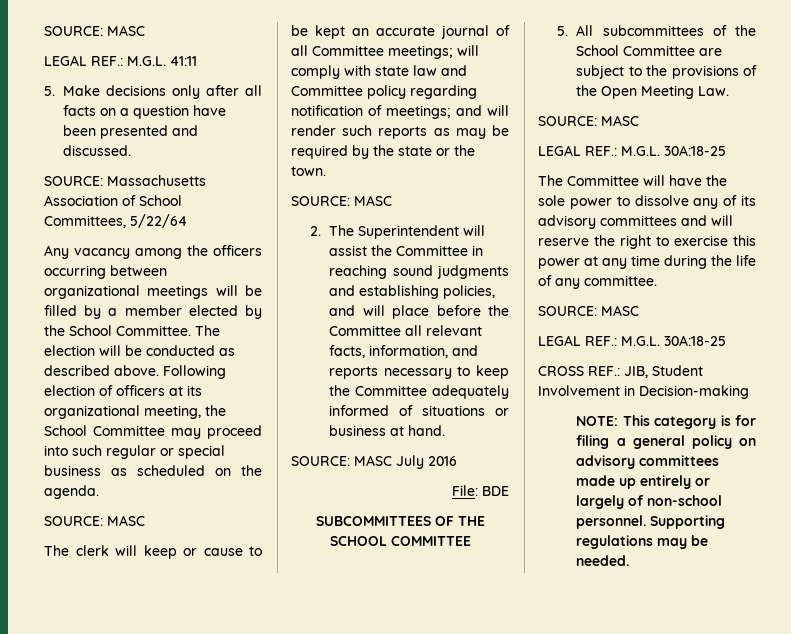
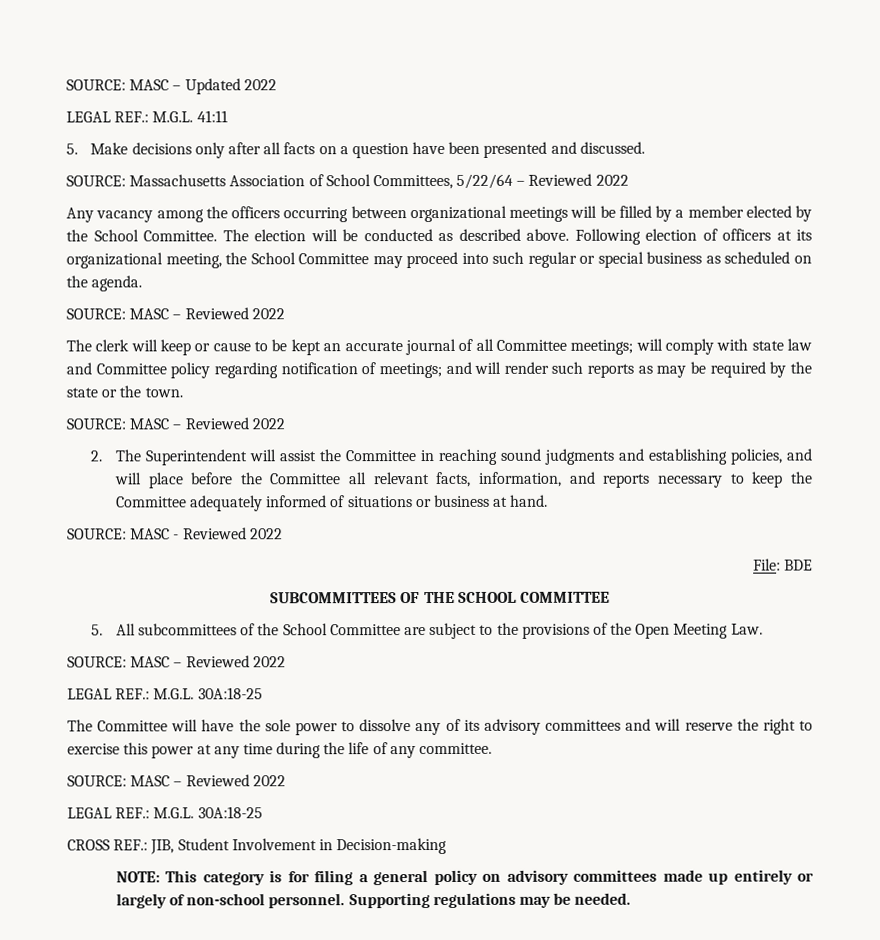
[44,25,145,36] SOURCE: MASC -> [66,78,277,95] SOURCE: MASC – Updated 2022
(187, 221) none -> [516,173,629,186] – Reviewed 2022
(145, 520) none -> [172,307,285,320] – Reviewed 2022
(392, 200) none -> [172,417,285,430] – Reviewed 2022
[396,455,457,469] July 2016 -> [173,527,283,540] - Reviewed 2022
(639, 120) none -> [173,655,286,668] – Reviewed 2022
(639, 310) none -> [173,774,286,787] – Reviewed 2022

